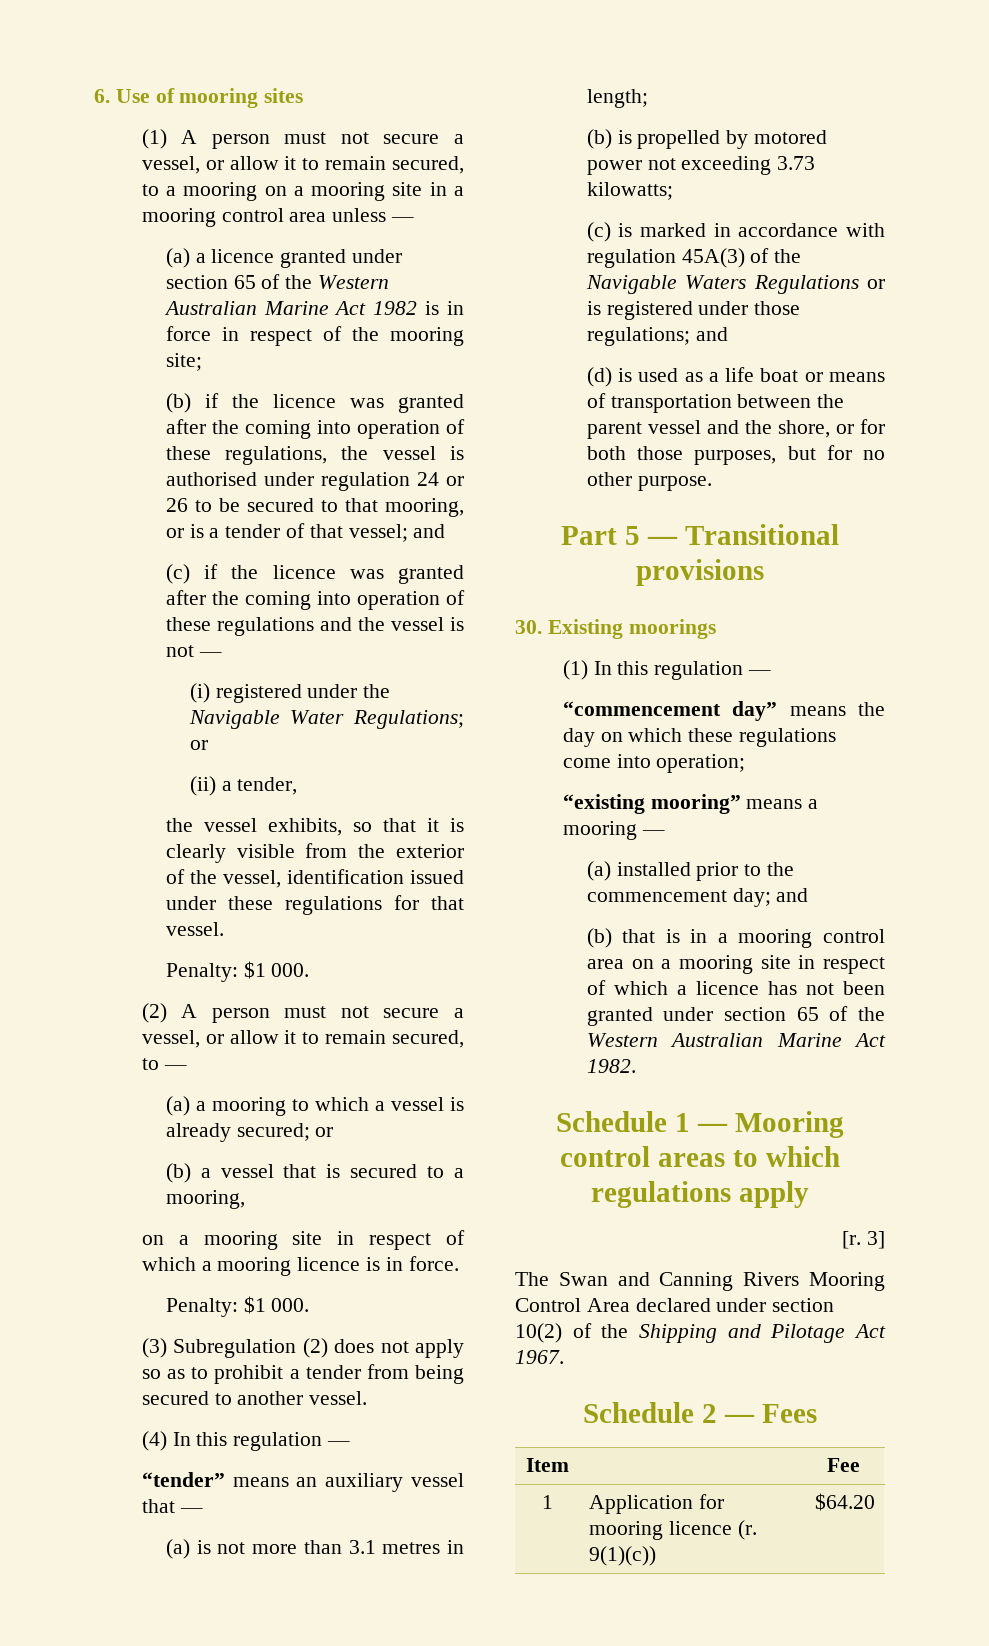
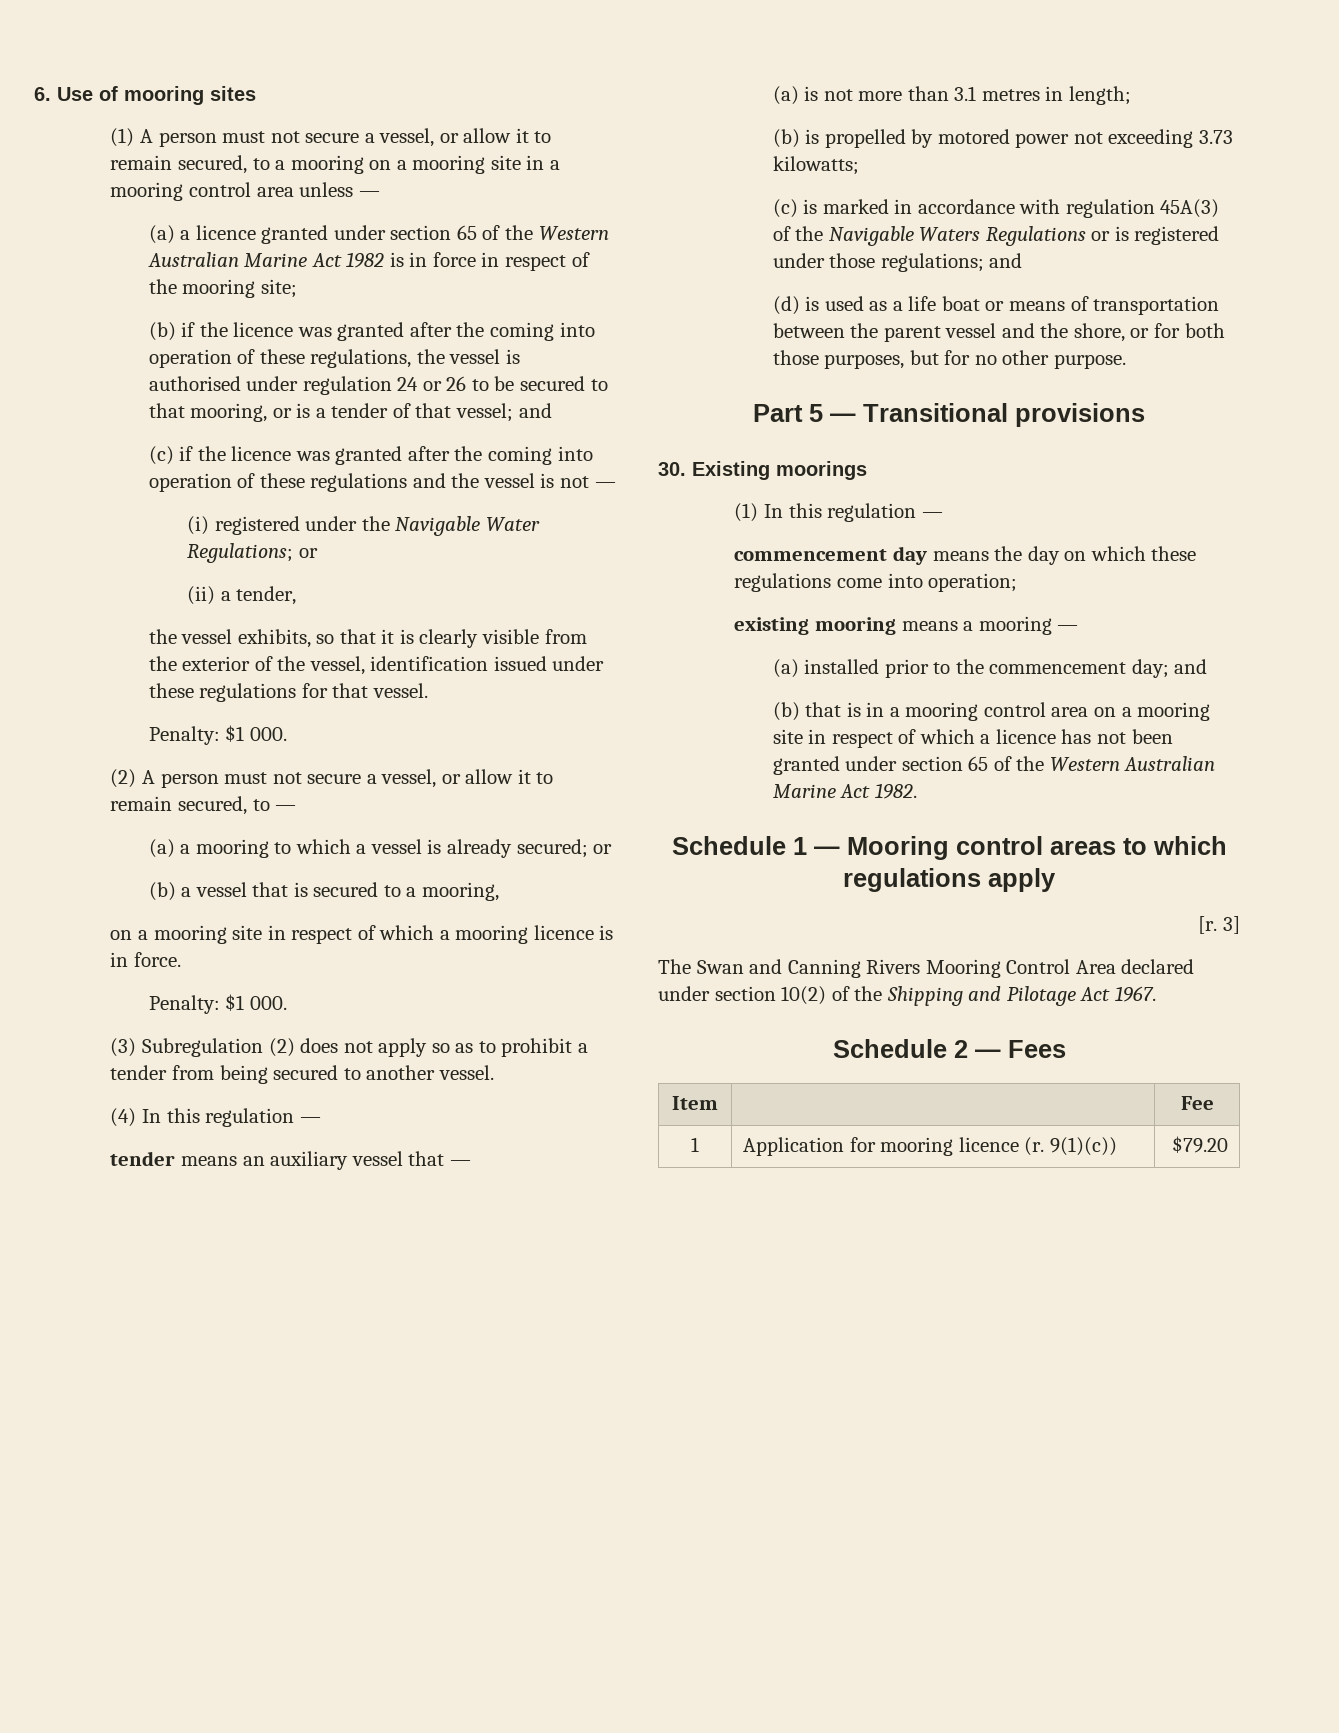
[141,1472,225,1487] “tender” -> [110,1151,176,1166] tender
[562,701,778,721] “commencement day” -> [734,546,928,565] commencement day
[562,794,741,814] “existing mooring” -> [734,617,897,635] existing mooring
[814,1493,875,1511] $64.20 -> [1171,1136,1228,1153] $79.20

